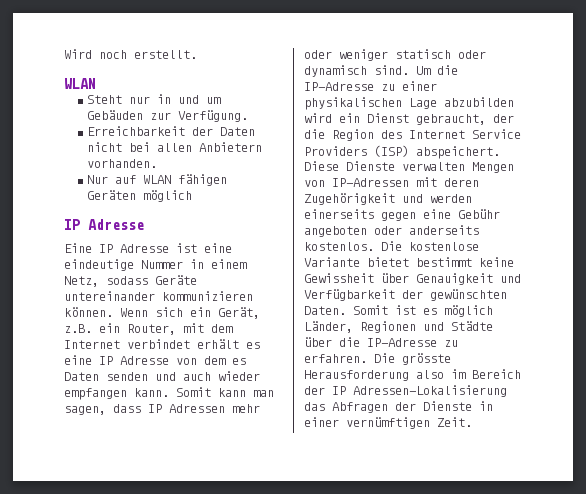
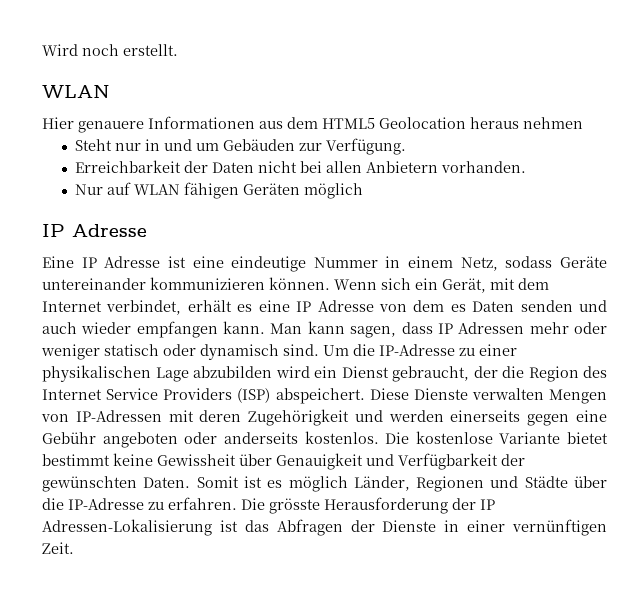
(96, 83) none -> [42,116,583,133] // Hier genauere Informationen aus dem HTML5 Geolocation heraus nehmen
[64,323,176,335] z.B. ein Router, -> (486, 285) none
[127,339,190,349] verbindet -> [106,300,182,315] verbindet,
[176,387,274,397] Somit kann man -> [270,321,345,334] Man kann
[416,369,521,379] also im Bereich -> (448, 505) none
(507, 391) none -> [219,520,238,532] ist
[346,417,430,429] vernümftigen -> [512,519,607,536] vernünftigen

